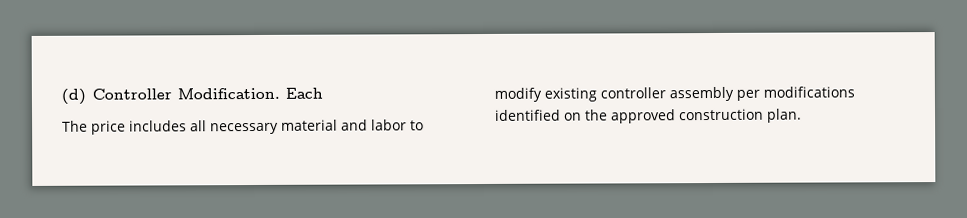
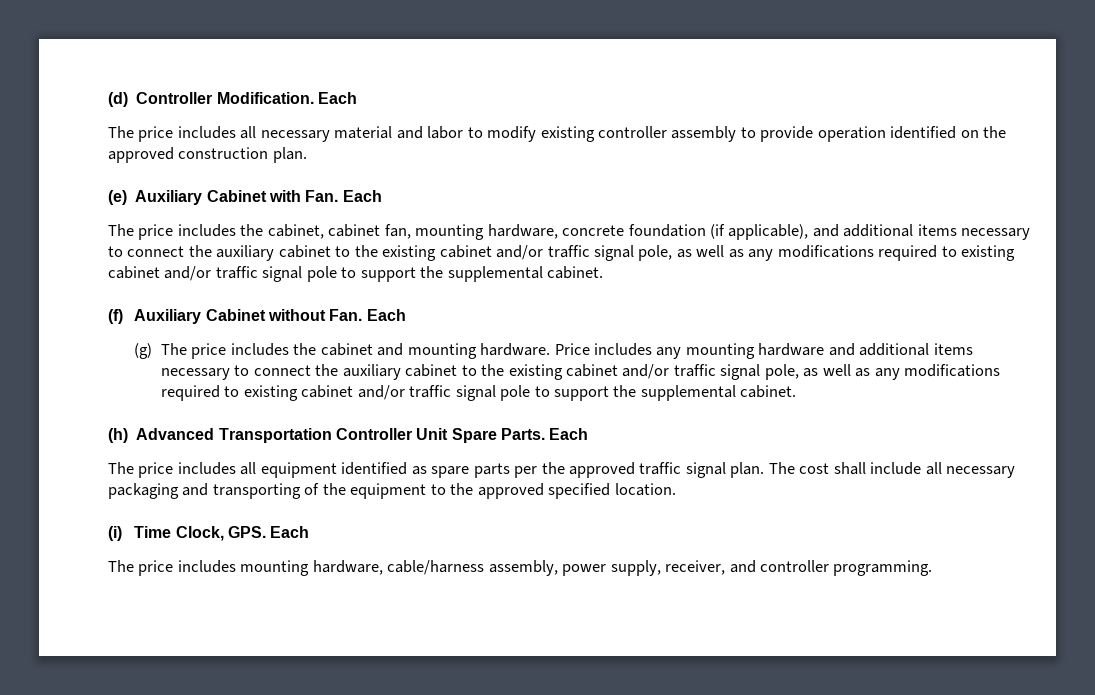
[736,86,855,101] per modifications -> [740,126,886,142] to provide operation
(802, 115) none -> [108,190,382,205] [108,224,1031,240] [108,245,1016,261] [108,266,604,282] [108,309,406,324] [134,343,973,359] [160,364,1001,380] [160,385,797,401] [108,428,589,443] [108,462,1016,478] [108,483,676,499] [108,526,310,541] [108,560,933,576] // (e) Auxiliary Cabinet with Fan. Each // The price includes the cabinet, cabinet fan, mounting hardware, concrete foundation (if applicable), and additional items necessary to connect the auxiliary cabinet to the existing cabinet and/or traffic signal pole, as well as any modifications required to existing cabinet and/or traffic signal pole to support the supplemental cabinet. // (f) Auxiliary Cabinet without Fan. Each // (g) The price includes the cabinet and mounting hardware. Price includes any mounting hardware and additional items necessary to connect the auxiliary cabinet to the existing cabinet and/or traffic signal pole, as well as any modifications required to existing cabinet and/or traffic signal pole to support the supplemental cabinet. // (h) Advanced Transportation Controller Unit Spare Parts. Each // The price includes all equipment identified as spare parts per the approved traffic signal plan. The cost shall include all necessary packaging and transporting of the equipment to the approved specified location. // (i) Time Clock, GPS. Each // The price includes mounting hardware, cable/harness assembly, power supply, receiver, and controller programming.

